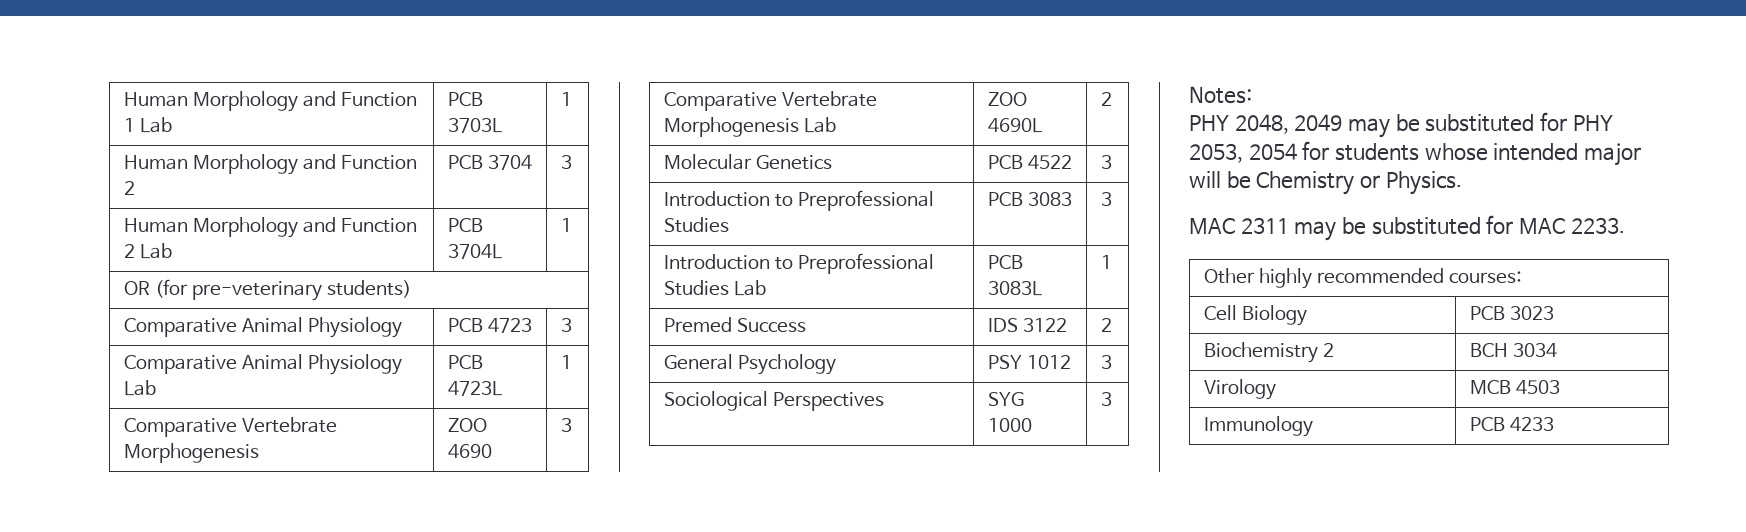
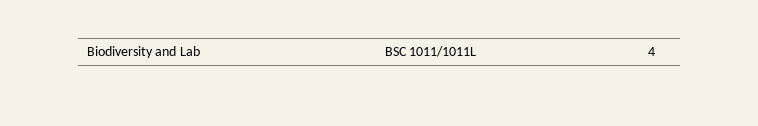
[123,91,418,112] [123,117,172,133] [447,92,483,106] [447,118,502,133] [560,92,572,106] [123,154,418,175] [123,181,135,195] [447,155,532,170] [560,155,572,169] [123,217,418,238] [123,243,172,259] [447,218,483,232] [447,244,502,259] [560,218,572,232] [123,279,412,301] [123,317,403,338] [447,318,532,333] [560,318,572,332] [123,354,403,375] [123,380,156,396] [447,355,483,369] [447,381,502,396] [560,355,572,369] [123,417,337,437] [123,443,259,463] [447,418,487,432] [447,444,492,458] [560,418,572,432] [663,91,877,111] [663,117,836,137] [987,92,1027,106] [987,118,1042,133] [1100,92,1112,106] [663,154,832,170] [987,155,1072,169] [1100,155,1112,169] [663,190,935,211] [663,217,729,233] [987,192,1072,206] [1100,192,1112,206] [663,253,935,274] [663,280,766,296] [987,255,1023,269] [987,281,1042,296] [1100,255,1112,269] [663,317,806,333] [987,318,1067,332] [1100,318,1112,332] [663,354,836,375] [987,355,1071,369] [1100,355,1112,369] [663,391,884,411] [987,392,1024,406] [987,418,1032,432] [1100,392,1112,406] [1189,86,1252,104] [1189,112,1613,138] [1189,141,1642,166] [1189,171,1462,195] [1189,215,1625,241] [1203,268,1523,289] [1203,305,1307,326] [1469,306,1554,320] [1203,342,1334,363] [1469,343,1557,357] [1203,379,1276,400] [1469,380,1560,394] [1203,416,1313,437] [1469,417,1554,431] Human Morphology and Function 1 Lab | PCB 3703L | 1 // Human Morphology and Function 2 | PCB 3704 | 3 // Human Morphology and Function 2 Lab | PCB 3704L | 1 // OR (for pre-veterinary students) // Comparative Animal Physiology | PCB 4723 | 3 // Comparative Animal Physiology Lab | PCB 4723L | 1 // Comparative Vertebrate Morphogenesis | ZOO 4690 | 3 // Comparative Vertebrate Morphogenesis Lab | ZOO 4690L | 2 // Molecular Genetics | PCB 4522 | 3 // Introduction to Preprofessional Studies | PCB 3083 | 3 // Introduction to Preprofessional Studies Lab | PCB 3083L | 1 // Premed Success | IDS 3122 | 2 // General Psychology | PSY 1012 | 3 // Sociological Perspectives | SYG 1000 | 3 // Notes: // PHY 2048, 2049 may be substituted for PHY 2053, 2054 for students whose intended major will be Chemistry or Physics. // MAC 2311 may be substituted for MAC 2233. // Other highly recommended courses: // Cell Biology | PCB 3023 // Biochemistry 2 | BCH 3034 // Virology | MCB 4503 // Immunology | PCB 4233 -> [86,46,201,58] [384,46,477,57] [648,47,655,56] Biodiversity and Lab | BSC 1011/1011L | 4

